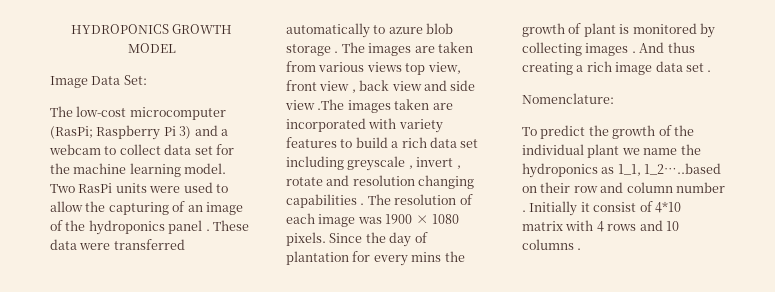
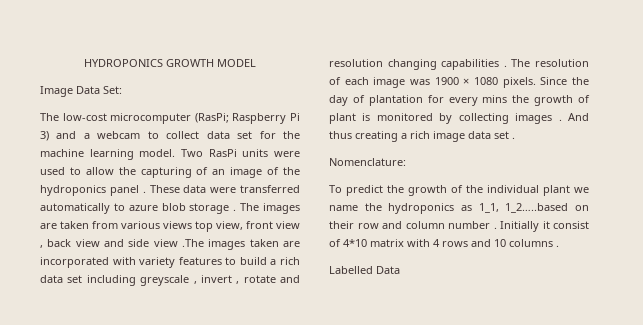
(582, 249) none -> [329,266,400,274] // Labelled Data

